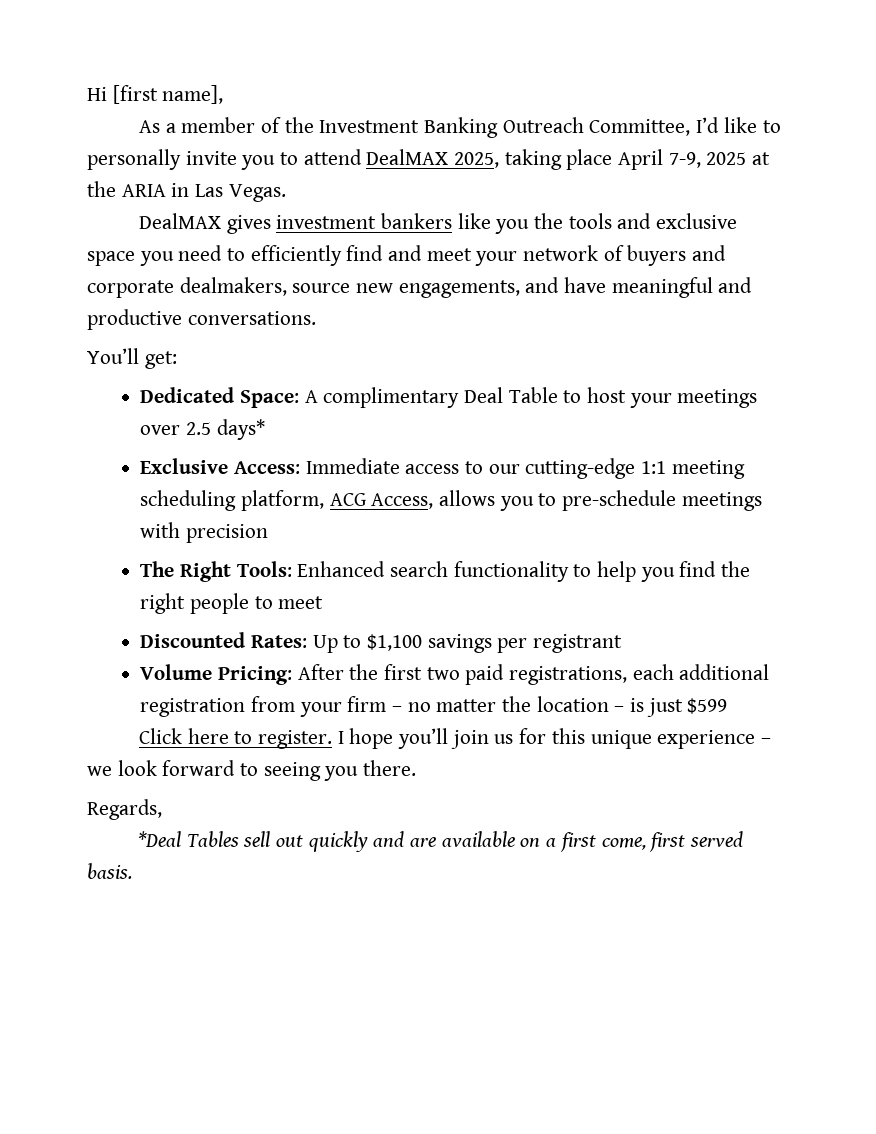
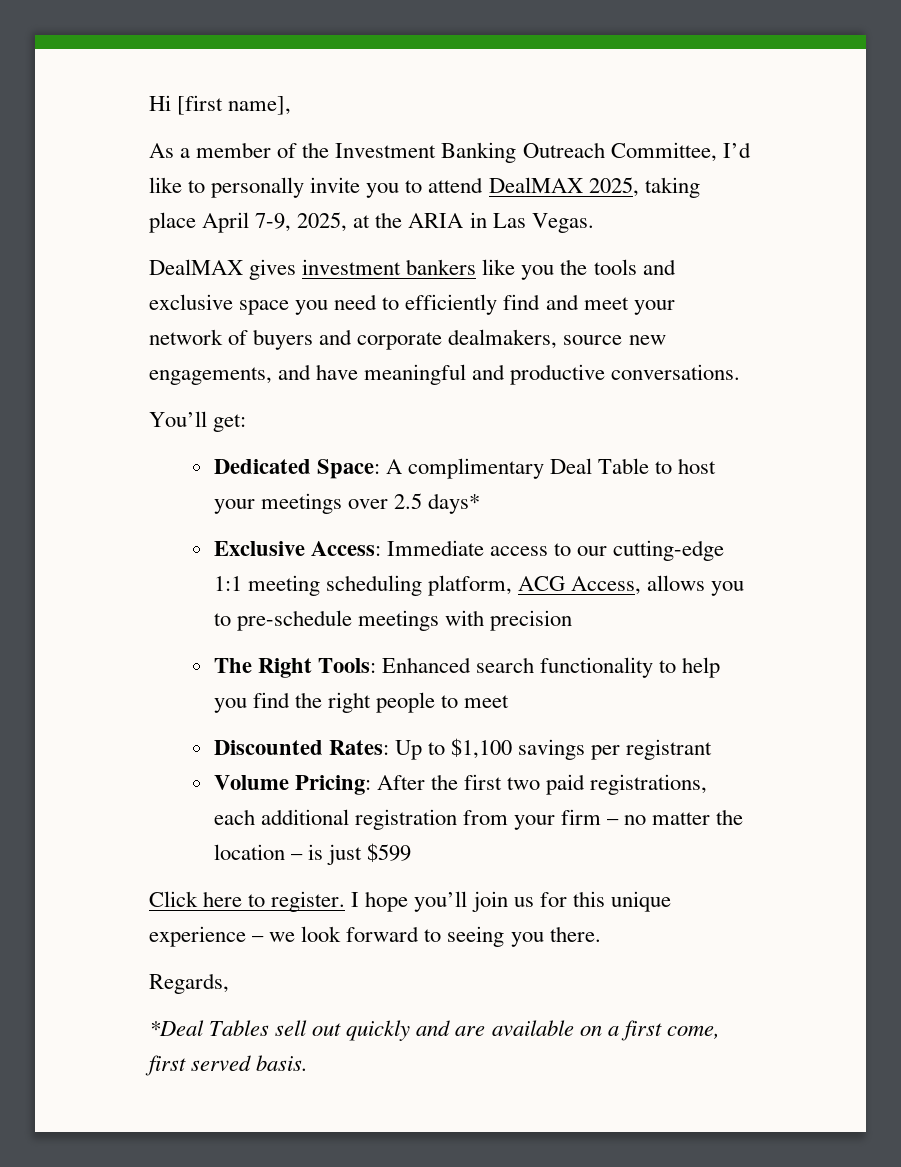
[706,152,747,165] 2025 -> [297,212,348,232] 2025,

